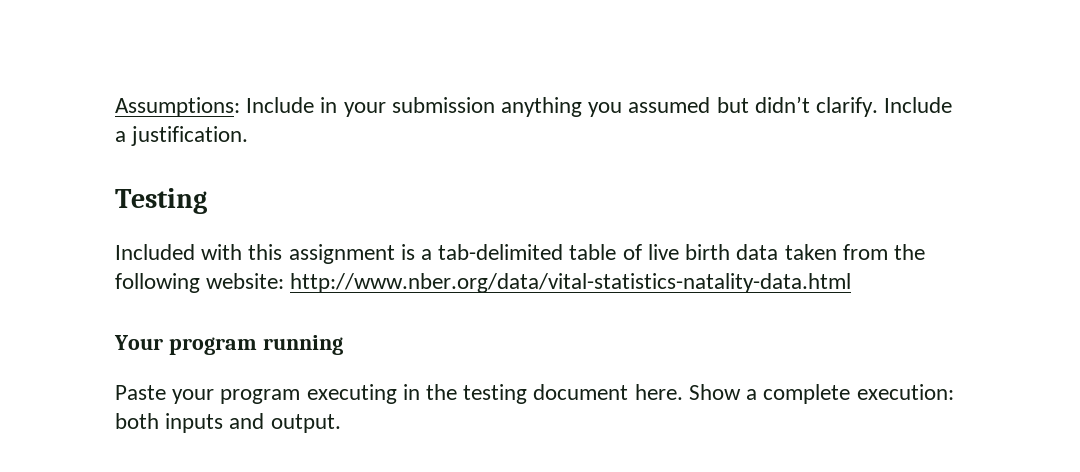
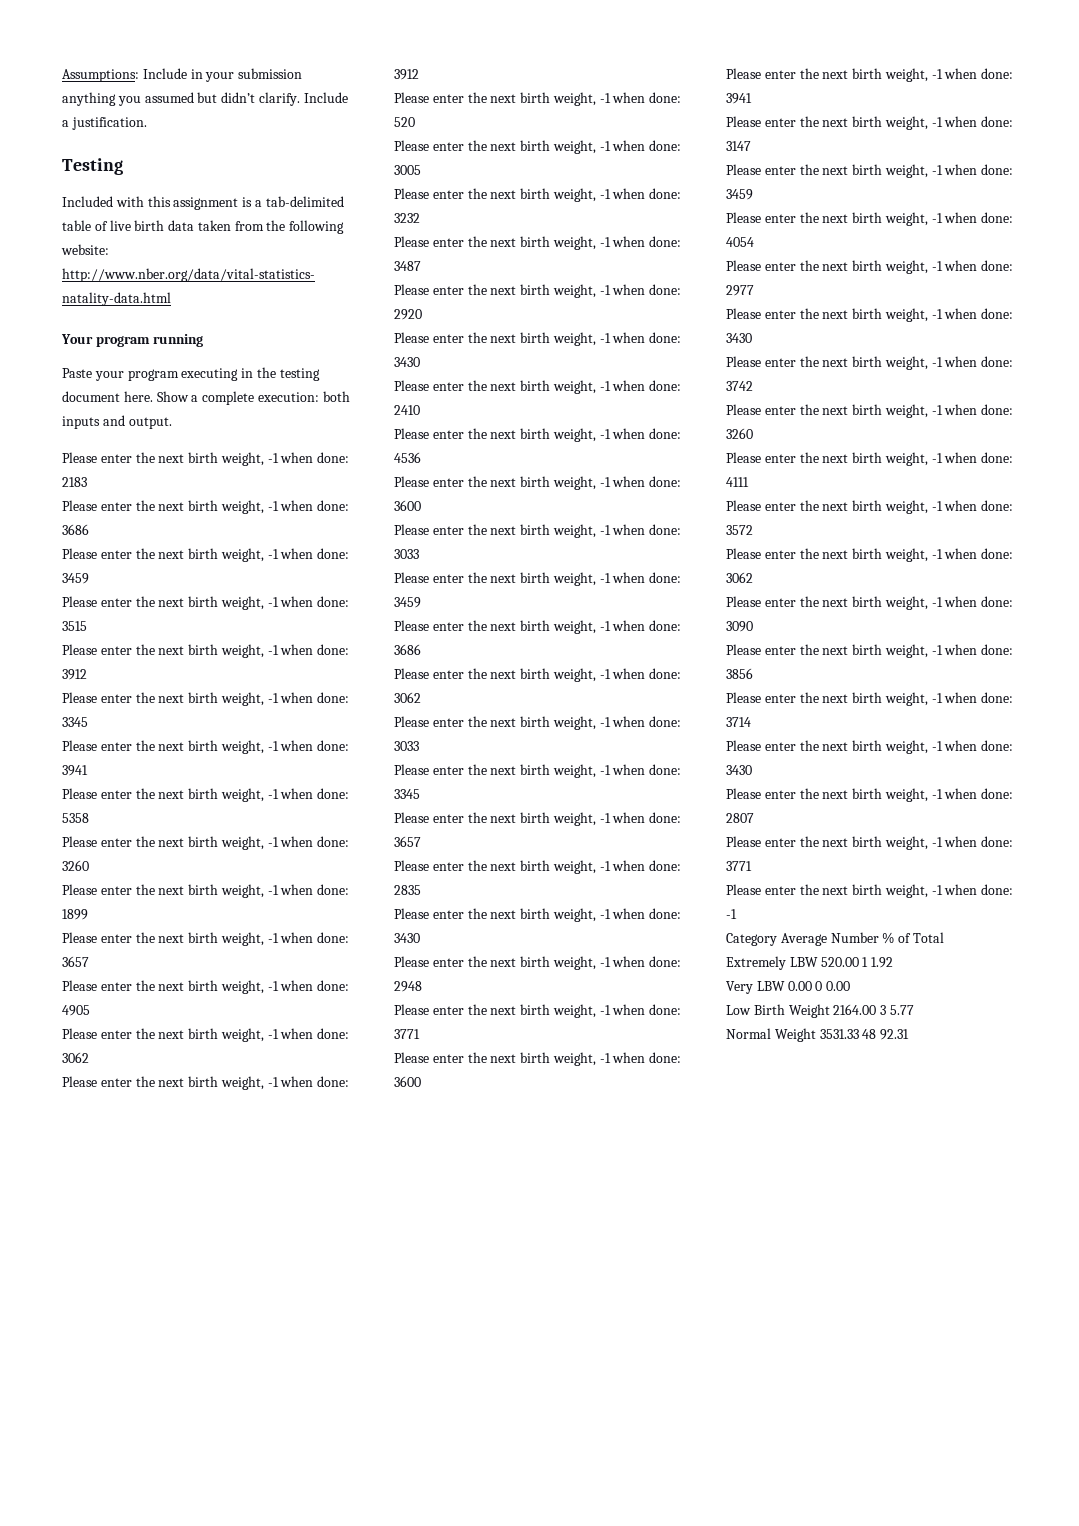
(341, 423) none -> [62,452,350,466] [62,477,87,487] [62,500,350,514] [62,524,89,535] [62,548,350,562] [62,573,89,584] [62,596,350,610] [62,621,87,631] [62,644,350,658] [62,669,87,680] [62,692,350,706] [62,717,88,727] [62,740,350,754] [62,765,88,776] [62,788,350,802] [62,813,89,823] [62,836,350,850] [62,860,89,871] [62,884,350,898] [62,909,88,920] [62,932,350,946] [62,956,89,967] [62,980,350,994] [62,1005,90,1016] [62,1028,350,1042] [62,1052,89,1063] [62,1076,350,1090] [394,69,419,80] [394,92,682,106] [394,117,415,127] [394,140,682,154] [394,165,421,175] [394,188,682,202] [394,213,420,223] [394,236,682,250] [394,261,421,271] [394,284,682,298] [394,309,422,320] [394,332,682,346] [394,357,420,367] [394,380,682,394] [394,405,420,415] [394,428,682,442] [394,452,421,463] [394,476,682,490] [394,500,421,511] [394,524,682,538] [394,549,419,559] [394,572,682,586] [394,597,421,608] [394,620,682,634] [394,644,421,655] [394,668,682,682] [394,692,421,703] [394,716,682,730] [394,741,419,751] [394,764,682,778] [394,789,420,799] [394,812,682,826] [394,836,421,847] [394,860,682,874] [394,885,421,895] [394,908,682,922] [394,933,420,943] [394,956,682,970] [394,981,422,992] [394,1004,682,1018] [394,1029,420,1039] [394,1052,682,1066] [394,1076,421,1087] [726,68,1014,82] [726,93,752,104] [726,116,1014,130] [726,141,751,151] [726,164,1014,178] [726,189,753,200] [726,212,1014,226] [726,237,754,247] [726,260,1014,274] [726,285,754,296] [726,308,1014,322] [726,333,752,343] [726,356,1014,370] [726,381,753,391] [726,404,1014,418] [726,428,753,439] [726,452,1014,466] [726,477,749,487] [726,500,1014,514] [726,525,753,535] [726,548,1014,562] [726,572,753,583] [726,596,1014,610] [726,621,753,632] [726,644,1014,658] [726,668,753,679] [726,692,1014,706] [726,717,751,727] [726,740,1014,754] [726,765,752,775] [726,788,1014,802] [726,813,754,823] [726,836,1014,850] [726,861,752,871] [726,884,1014,898] [726,909,737,919] [726,932,944,946] [726,956,894,970] [726,981,851,994] [726,1004,914,1018] [726,1028,910,1042] // Please enter the next birth weight, -1 when done: 2183 // Please enter the next birth weight, -1 when done: 3686 // Please enter the next birth weight, -1 when done: 3459 // Please enter the next birth weight, -1 when done: 3515 // Please enter the next birth weight, -1 when done: 3912 // Please enter the next birth weight, -1 when done: 3345 // Please enter the next birth weight, -1 when done: 3941 // Please enter the next birth weight, -1 when done: 5358 // Please enter the next birth weight, -1 when done: 3260 // Please enter the next birth weight, -1 when done: 1899 // Please enter the next birth weight, -1 when done: 3657 // Please enter the next birth weight, -1 when done: 4905 // Please enter the next birth weight, -1 when done: 3062 // Please enter the next birth weight, -1 when done: 3912 // Please enter the next birth weight, -1 when done: 520 // Please enter the next birth weight, -1 when done: 3005 // Please enter the next birth weight, -1 when done: 3232 // Please enter the next birth weight, -1 when done: 3487 // Please enter the next birth weight, -1 when done: 2920 // Please enter the next birth weight, -1 when done: 3430 // Please enter the next birth weight, -1 when done: 2410 // Please enter the next birth weight, -1 when done: 4536 // Please enter the next birth weight, -1 when done: 3600 // Please enter the next birth weight, -1 when done: 3033 // Please enter the next birth weight, -1 when done: 3459 // Please enter the next birth weight, -1 when done: 3686 // Please enter the next birth weight, -1 when done: 3062 // Please enter the next birth weight, -1 when done: 3033 // Please enter the next birth weight, -1 when done: 3345 // Please enter the next birth weight, -1 when done: 3657 // Please enter the next birth weight, -1 when done: 2835 // Please enter the next birth weight, -1 when done: 3430 // Please enter the next birth weight, -1 when done: 2948 // Please enter the next birth weight, -1 when done: 3771 // Please enter the next birth weight, -1 when done: 3600 // Please enter the next birth weight, -1 when done: 3941 // Please enter the next birth weight, -1 when done: 3147 // Please enter the next birth weight, -1 when done: 3459 // Please enter the next birth weight, -1 when done: 4054 // Please enter the next birth weight, -1 when done: 2977 // Please enter the next birth weight, -1 when done: 3430 // Please enter the next birth weight, -1 when done: 3742 // Please enter the next birth weight, -1 when done: 3260 // Please enter the next birth weight, -1 when done: 4111 // Please enter the next birth weight, -1 when done: 3572 // Please enter the next birth weight, -1 when done: 3062 // Please enter the next birth weight, -1 when done: 3090 // Please enter the next birth weight, -1 when done: 3856 // Please enter the next birth weight, -1 when done: 3714 // Please enter the next birth weight, -1 when done: 3430 // Please enter the next birth weight, -1 when done: 2807 // Please enter the next birth weight, -1 when done: 3771 // Please enter the next birth weight, -1 when done: -1 // Category Average Number % of Total // Extremely LBW 520.00 1 1.92 // Very LBW 0.00 0 0.00 // Low Birth Weight 2164.00 3 5.77 // Normal Weight 3531.33 48 92.31

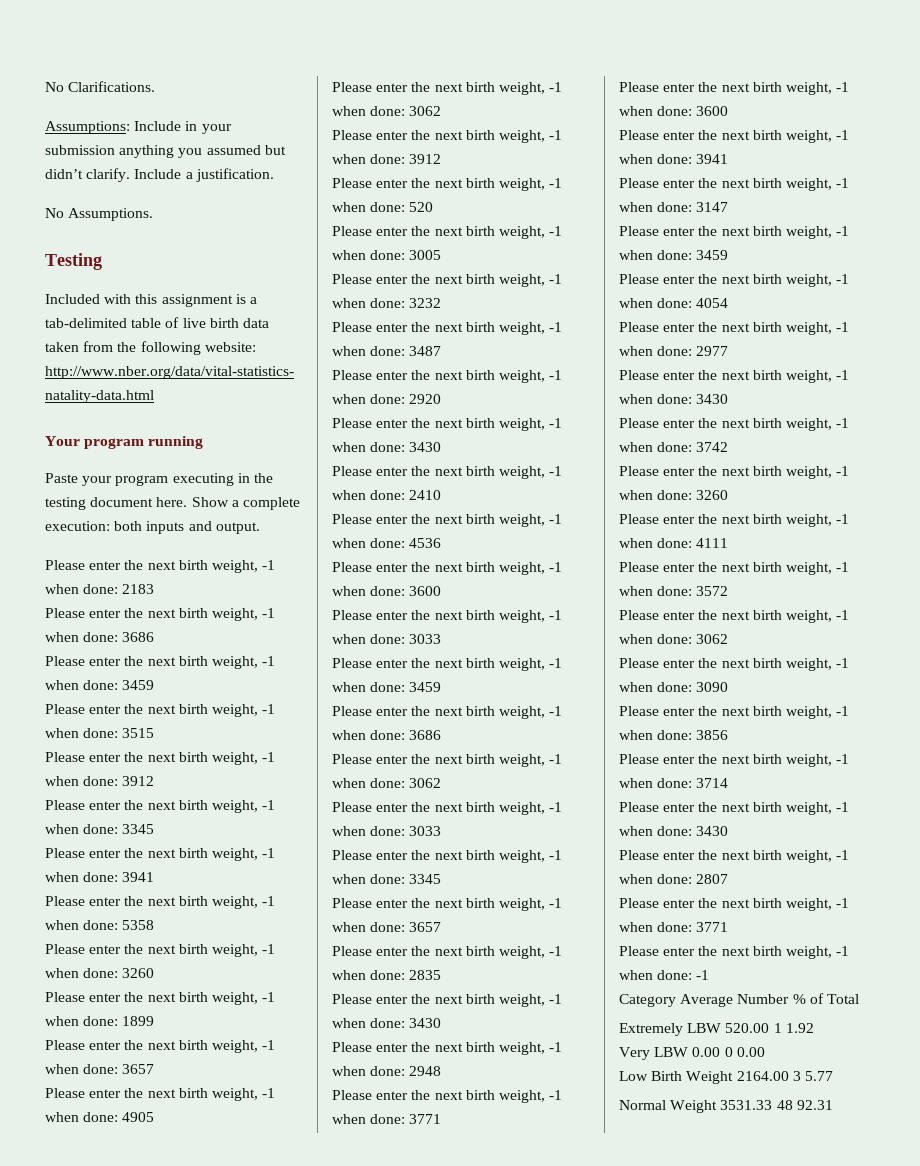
(62, 75) none -> [45,81,156,92] No Clarifications. //
(147, 123) none -> [45,208,154,221] // No Assumptions.

